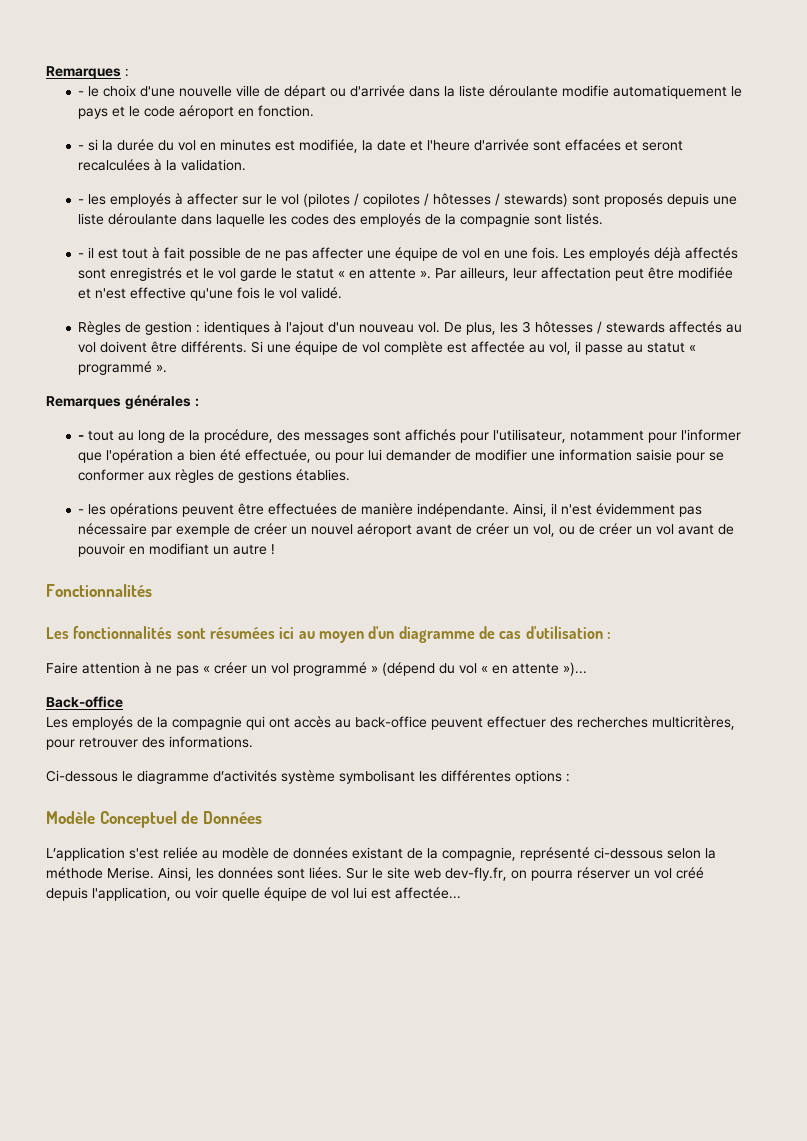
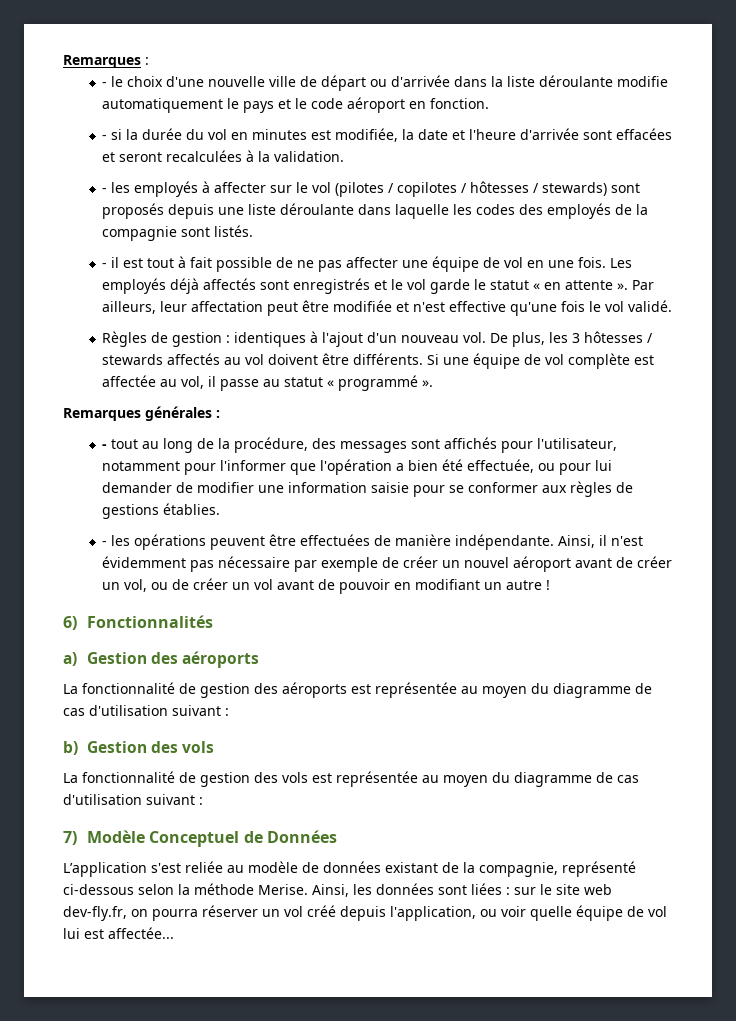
(276, 549) none -> [63,616,77,630] 6)
[46,626,611,643] [46,662,587,676] [46,696,123,708] [46,716,735,730] [46,736,253,750] [46,770,570,784] Les fonctionnalités sont résumées ici au moyen d'un diagramme de cas d'utilisation : // Faire attention à ne pas « créer un vol programmé » (dépend du vol « en attente »)... // Back-office // Les employés de la compagnie qui ont accès au back-office peuvent effectuer des recherches multicritères, pour retrouver des informations. // Ci-dessous le diagramme d’activités système symbolisant les différentes options : // -> [63,651,260,668] [63,682,652,698] [63,705,229,716] [63,741,215,755] [63,771,639,787] [63,794,203,805] [63,831,77,845] a) Gestion des aéroports // La fonctionnalité de gestion des aéroports est représentée au moyen du diagramme de cas d'utilisation suivant : // b) Gestion des vols // La fonctionnalité de gestion des vols est représentée au moyen du diagramme de cas d'utilisation suivant : // 7)
[309,867,368,879] liées. Sur -> [471,883,536,895] liées : sur

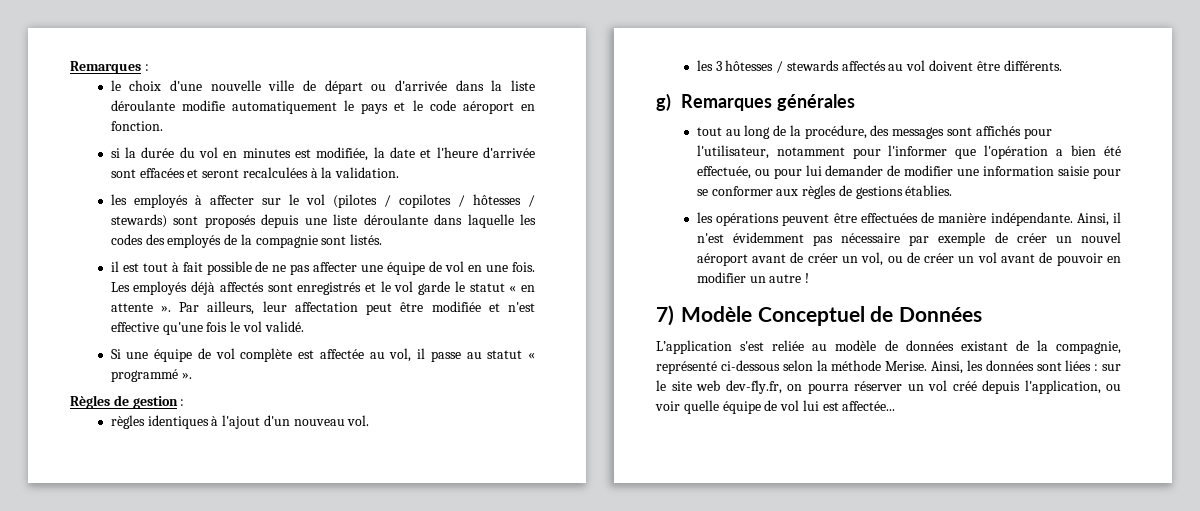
[102,82,108,87] - -> (149, 67) none
[102,135,108,140] - -> (163, 126) none
[102,188,108,193] - -> (400, 172) none
[102,263,108,268] - -> (383, 239) none
[102,331,654,347] [102,353,424,365] Règles de gestion : identiques à l'ajout d'un nouveau vol. De plus, les 3 hôtesses / stewards affectés au vol doivent être différents. -> (304, 326) none
(434, 383) none -> [70,395,185,409] [110,415,370,429] [696,60,1062,73] [656,93,671,111] Règles de gestion : // règles identiques à l'ajout d'un nouveau vol. // les 3 hôtesses / stewards affectés au vol doivent être différents. // g)
[216,410,220,418] [102,444,108,449] : // - -> (856, 102) //
[102,541,108,546] - -> (953, 190) none
[415,579,481,590] modifiant -> [696,272,746,283] modifier
[63,615,213,630] [63,651,260,668] [63,682,652,698] [63,705,229,716] [63,741,215,755] [63,771,639,787] [63,794,203,805] // 6) Fonctionnalités // a) Gestion des aéroports // La fonctionnalité de gestion des aéroports est représentée au moyen du diagramme de cas d'utilisation suivant : // b) Gestion des vols // La fonctionnalité de gestion des vols est représentée au moyen du diagramme de cas d'utilisation suivant : -> (810, 278) none

